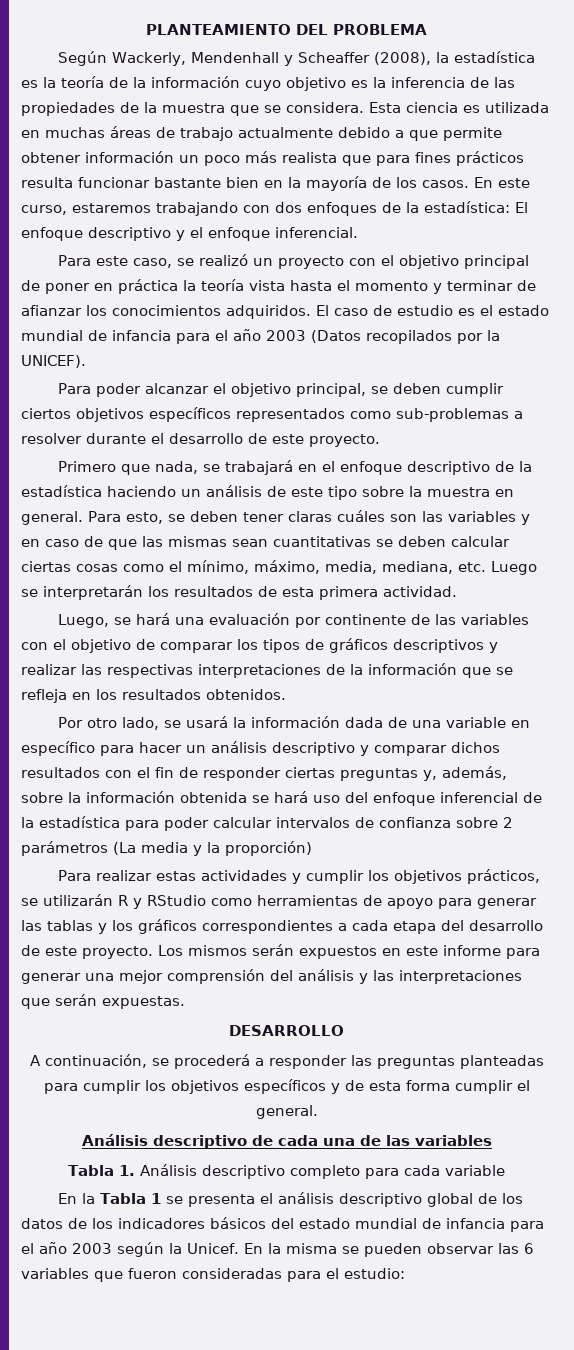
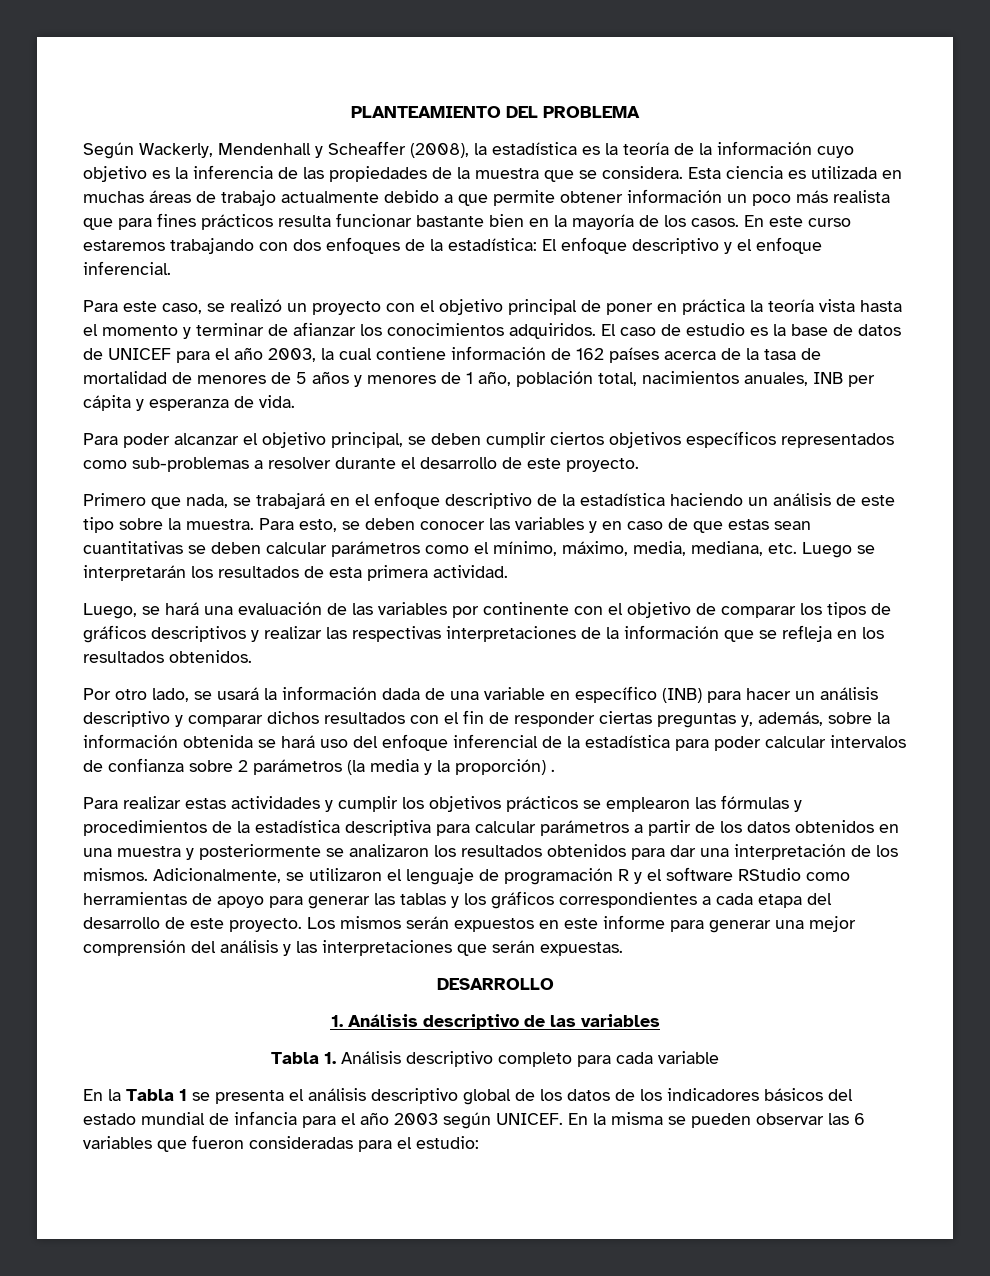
[21,205,67,215] curso, -> [808,218,851,227] curso
[480,305,549,316] [21,329,500,344] [21,355,86,368] el estado mundial de infancia para el año 2003 (Datos recopilados por la UNICEF). -> [773,324,901,336] [83,346,821,363] [83,371,875,387] [83,395,295,411] la base de datos de UNICEF para el año 2003, la cual contiene información de 162 países acerca de la tasa de mortalidad de menores de 5 años y menores de 1 año, población total, nacimientos anuales, INB per cápita y esperanza de vida.
[427,487,514,497] [21,511,83,525] muestra en general. -> [186,519,254,530] muestra.
[243,510,417,522] tener claras cuáles son -> [420,521,485,530] conocer
[142,536,227,547] las mismas -> [728,519,769,530] estas
[21,561,118,572] ciertas cosas -> [331,541,420,557] parámetros
[294,614,529,628] por continente de las variables -> [327,602,569,618] de las variables por continente
(95, 748) none -> [662,688,702,703] (INB)
[113,842,136,855] (La -> [347,760,365,775] (la
(312, 848) none -> [551,769,555,772] .
[466,869,540,884] [21,894,142,909] prácticos, se utilizarán R y -> [506,795,802,812] [83,820,899,836] [83,844,898,860] [83,867,733,885] prácticos se emplearon las fórmulas y procedimientos de la estadística descriptiva para calcular parámetros a partir de los datos obtenidos en una muestra y posteriormente se analizaron los resultados obtenidos para dar una interpretación de los mismos. Adicionalmente, se utilizaron el lenguaje de programación R y el software
[29,1054,544,1069] [43,1079,530,1094] [255,1105,318,1119] [81,1134,355,1149] A continuación, se procederá a responder las preguntas planteadas para cumplir los objetivos específicos y de esta forma cumplir el general. // Análisis descriptivo de cada una -> [330,1014,519,1030] 1. Análisis descriptivo
[169,1243,239,1254] la Unicef. -> [496,1113,563,1125] UNICEF.

